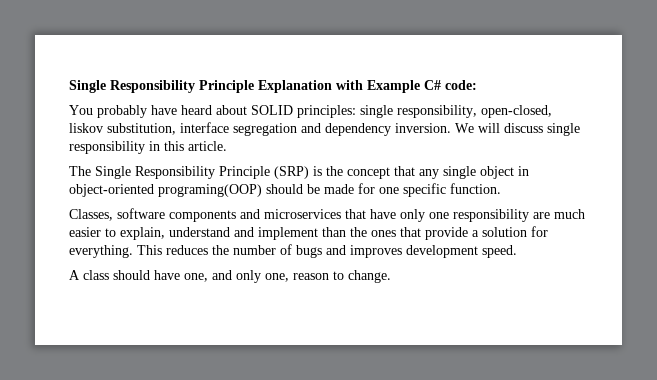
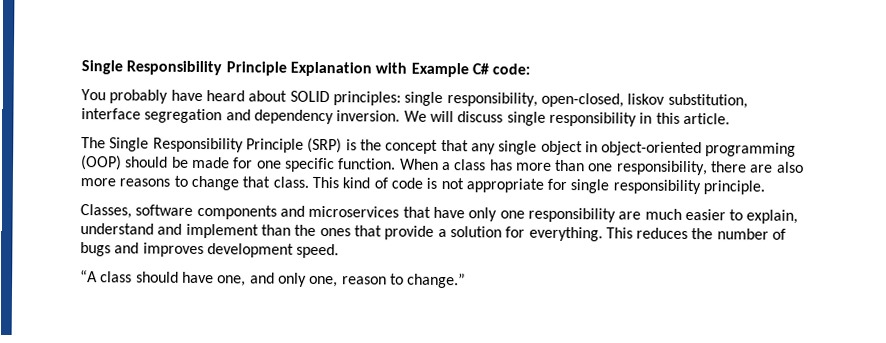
[158,184,262,197] programing(OOP) -> [705,142,797,157] [80,155,122,171] programming (OOP)
(501, 188) none -> [399,158,804,176] [80,175,766,195] When a class has more than one responsibility, there are also more reasons to change that class. This kind of code is not appropriate for single responsibility principle.
[69,270,80,280] A -> [80,270,98,283] “A
[348,270,391,283] change. -> [407,272,467,289] change.”

